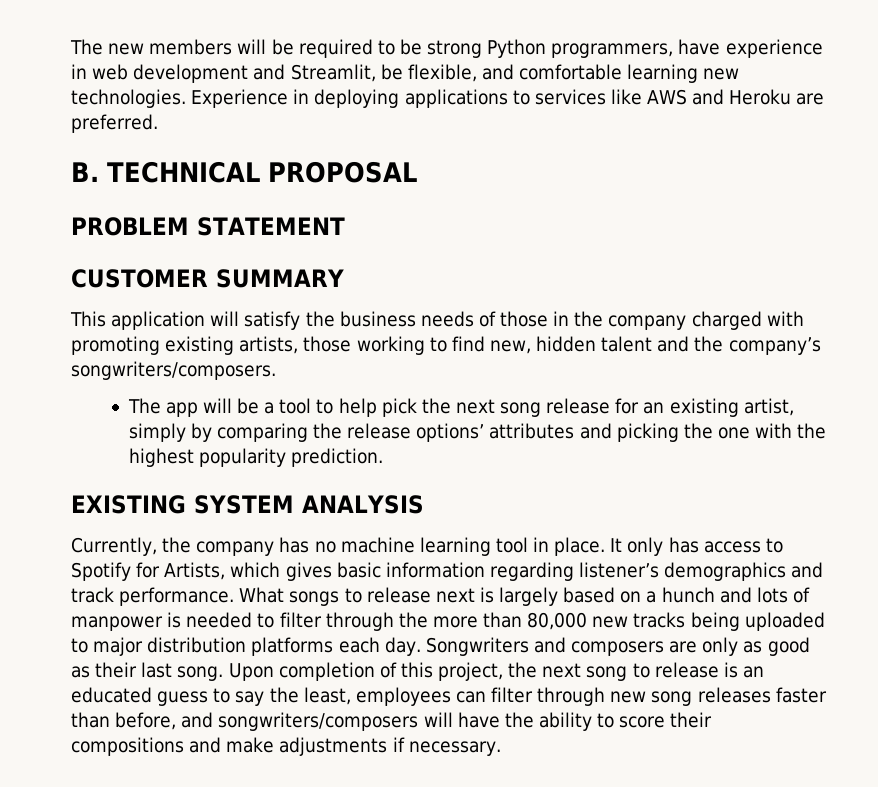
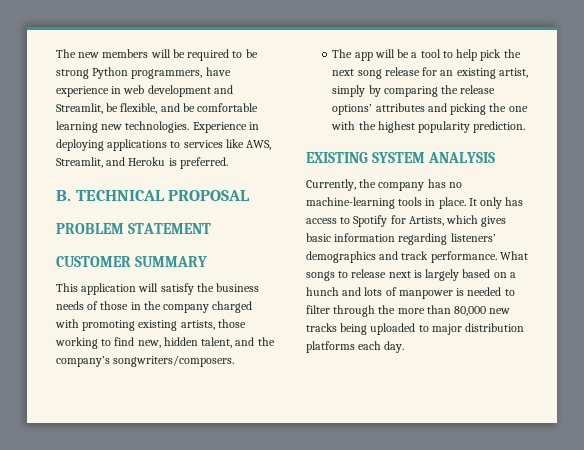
(514, 72) none -> [182,103,195,112] be
[647,89,688,105] AWS -> [246,140,272,150] [56,157,103,168] AWS, Streamlit,
[796,93,825,105] are -> [168,158,177,166] is
[601,336,653,352] talent -> [201,337,233,348] talent,
[340,537,528,556] machine learning tool -> [306,197,423,209] machine-learning tools
[579,562,660,578] listener’s -> [450,233,496,242] listeners’
[425,637,810,656] [71,662,764,681] [71,687,827,706] [71,712,713,731] [71,737,501,756] Songwriters and composers are only as good as their last song. Upon completion of this project, the next song to release is an educated guess to say the least, employees can filter through new song releases faster than before, and songwriters/composers will have the ability to score their compositions and make adjustments if necessary. -> (405, 347) none

